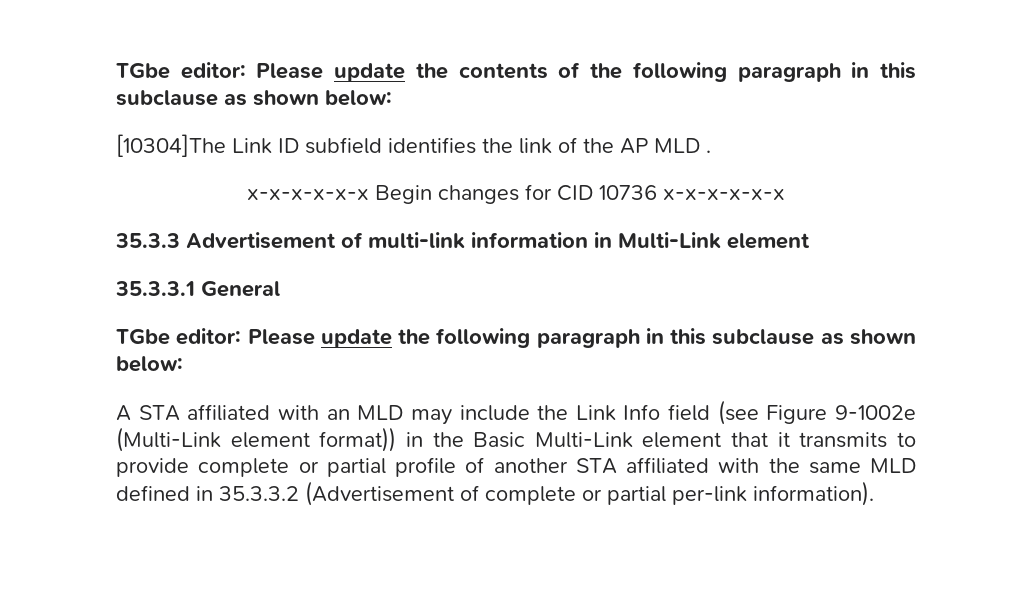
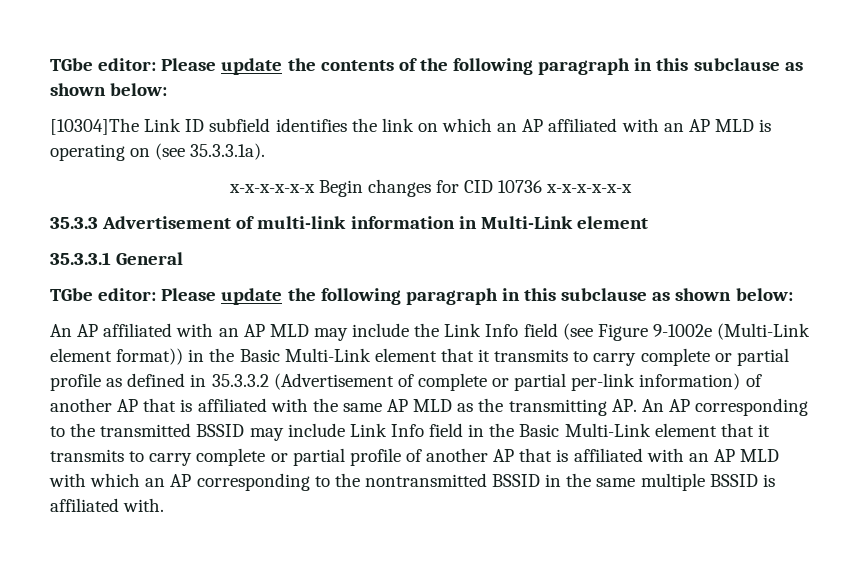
[558,137,711,154] of the AP MLD . -> [417,118,772,132] [50,143,266,161] on which an AP affiliated with an AP MLD is operating on (see 35.3.3.1a).
[116,404,350,421] A STA affiliated with an -> [50,323,265,337] An AP affiliated with an AP
[116,457,916,477] provide complete or partial profile of another STA affiliated with the same MLD -> [593,348,789,366] [50,373,123,391] carry complete or partial profile as
[753,481,874,506] information). -> [639,373,762,390] [50,398,809,416] [50,423,770,441] [50,448,780,466] [49,473,775,491] [50,498,165,512] information) of another AP that is affiliated with the same AP MLD as the transmitting AP. An AP corresponding to the transmitted BSSID may include Link Info field in the Basic Multi-Link element that it transmits to carry complete or partial profile of another AP that is affiliated with an AP MLD with which an AP corresponding to the nontransmitted BSSID in the same multiple BSSID is affiliated with.

